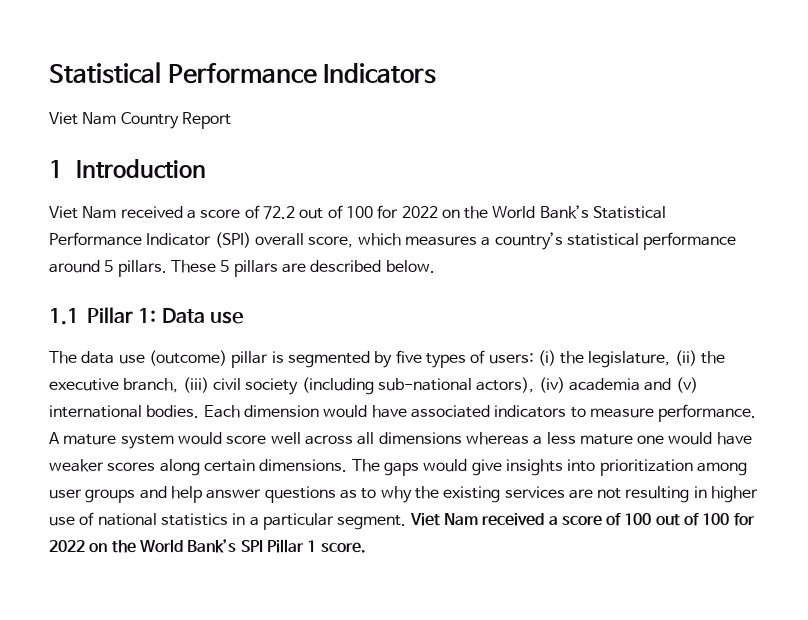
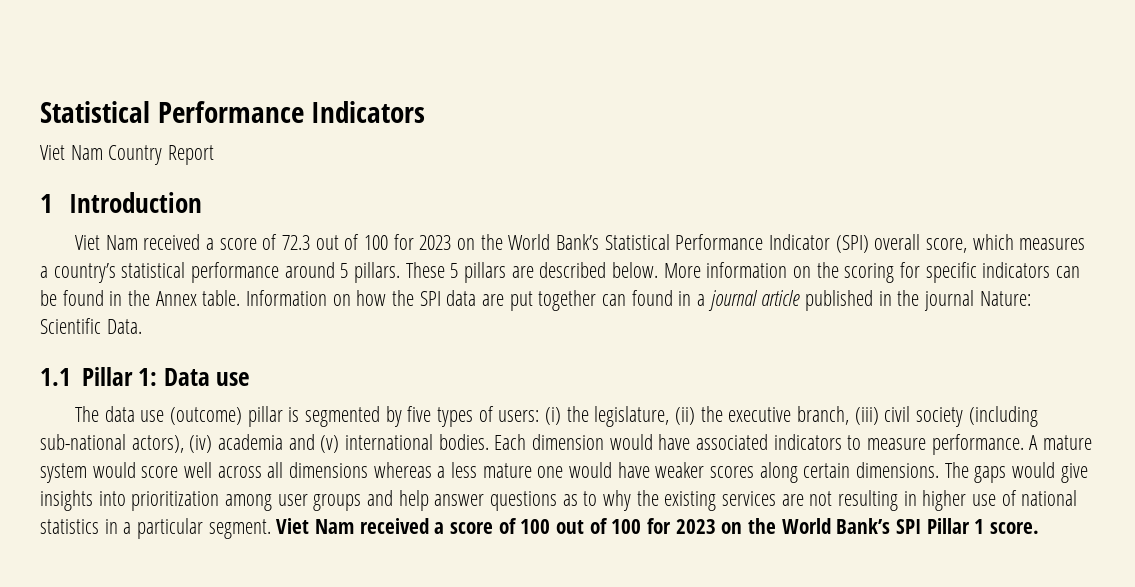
[262,205,438,219] 72.2 out of 100 for 2022 -> [281,234,452,250] 72.3 out of 100 for 2023
(435, 266) none -> [663,262,1081,283] [40,290,1031,311] [40,318,142,334] More information on the scoring for specific indicators can be found in the Annex table. Information on how the SPI data are put together can found in a journal article published in the journal Nature: Scientific Data.
[49,540,85,552] 2022 -> [675,519,716,534] 2023

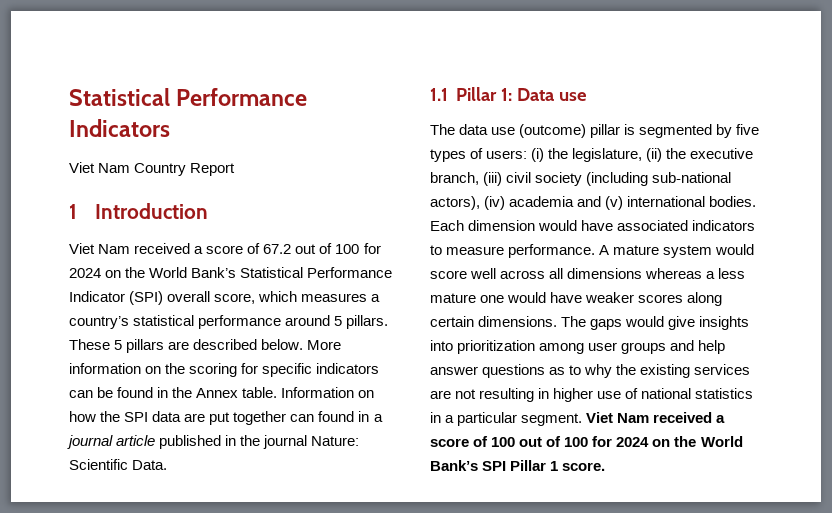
[281,234,452,250] 72.3 out of 100 for 2023 -> [263,243,381,254] [69,268,101,278] 67.2 out of 100 for 2024
[675,519,716,534] 2023 -> [616,437,650,447] 2024

